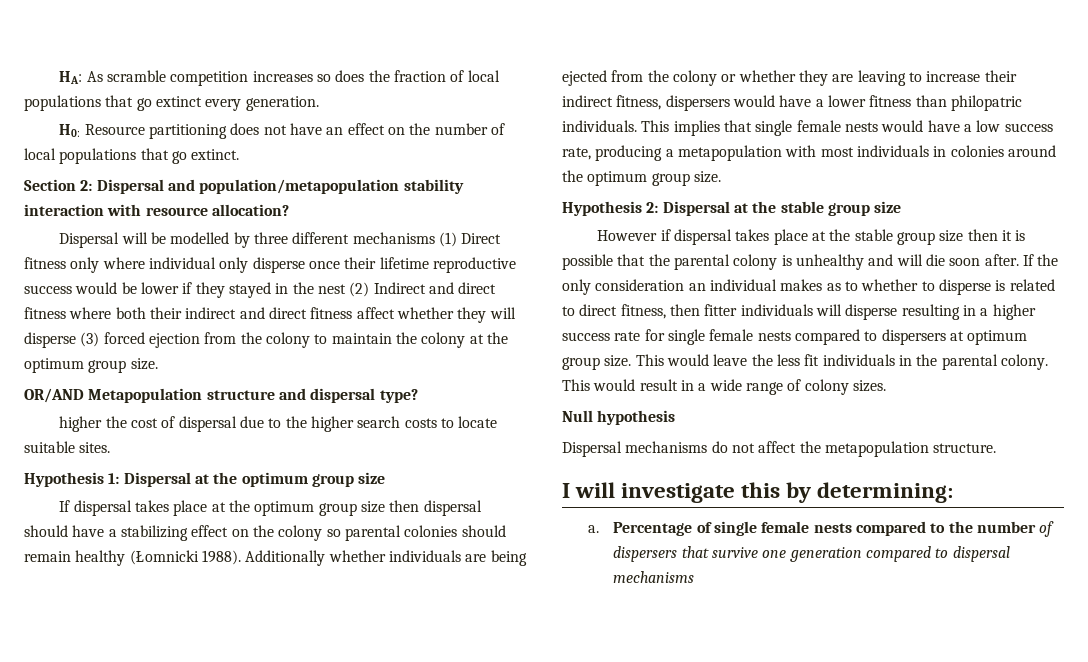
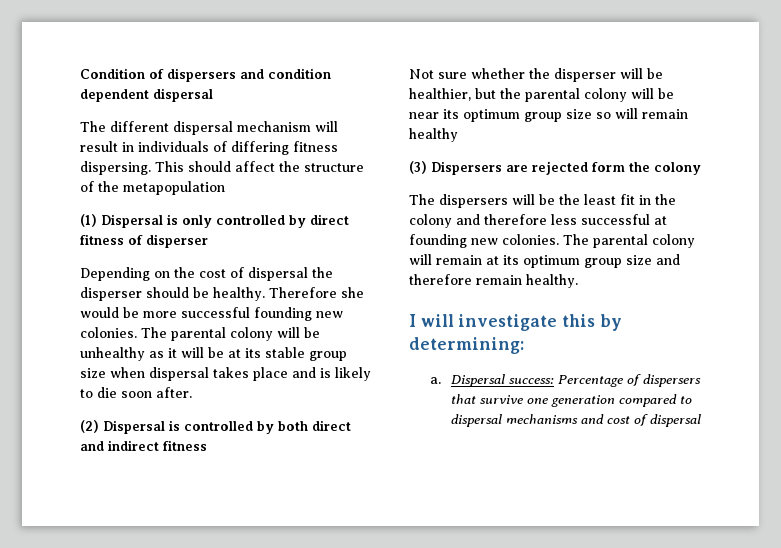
[59,70,500,86] [24,95,319,111] [59,123,505,139] [24,148,240,164] [24,179,464,194] [24,204,289,216] [59,232,502,248] [24,257,516,273] [24,282,497,298] [24,307,516,323] [24,332,508,348] [24,358,158,373] [24,388,418,403] [59,416,498,432] [24,441,111,453] [24,472,386,487] [59,500,482,516] [24,525,506,541] [24,550,527,566] [562,70,1017,86] [562,95,1022,111] [562,120,1053,136] [562,145,1056,161] [562,170,721,186] [562,201,902,216] [597,229,1026,245] [562,254,1059,270] [562,279,1055,295] [562,304,1036,320] [562,329,1028,345] [562,354,1048,370] [562,379,886,395] [562,410,676,425] [562,441,997,457] HA: As scramble competition increases so does the fraction of local populations that go extinct every generation. // H0: Resource partitioning does not have an effect on the number of local populations that go extinct. // Section 2: Dispersal and population/metapopulation stability interaction with resource allocation? // Dispersal will be modelled by three different mechanisms (1) Direct fitness only where individual only disperse once their lifetime reproductive success would be lower if they stayed in the nest (2) Indirect and direct fitness where both their indirect and direct fitness affect whether they will disperse (3) forced ejection from the colony to maintain the colony at the optimum group size. // OR/AND Metapopulation structure and dispersal type? // higher the cost of dispersal due to the higher search costs to locate suitable sites. // Hypothesis 1: Dispersal at the optimum group size // If dispersal takes place at the optimum group size then dispersal should have a stabilizing effect on the colony so parental colonies should remain healthy (Łomnicki 1988). Additionally whether individuals are being ejected from the colony or whether they are leaving to increase their indirect fitness, dispersers would have a lower fitness than philopatric individuals. This implies that single female nests would have a low success rate, producing a metapopulation with most individuals in colonies around the optimum group size. // Hypothesis 2: Dispersal at the stable group size // However if dispersal takes place at the stable group size then it is possible that the parental colony is unhealthy and will die soon after. If the only consideration an individual makes as to whether to disperse is related to direct fitness, then fitter individuals will disperse resulting in a higher success rate for single female nests compared to dispersers at optimum group size. This would leave the less fit individuals in the parental colony. This would result in a wide range of colony sizes. // Null hypothesis // Dispersal mechanisms do not affect the metapopulation structure. -> [80,68,331,82] [80,88,213,102] [80,121,338,135] [80,141,338,155] [80,161,364,175] [80,181,225,195] [80,214,349,228] [80,234,208,248] [80,267,333,281] [80,287,364,301] [80,307,343,321] [80,327,320,341] [80,347,347,361] [80,367,371,381] [80,387,192,398] [80,420,351,434] [80,440,207,451] [409,68,663,82] [409,88,674,102] [409,108,688,122] [409,128,458,142] [409,161,701,175] [409,194,676,208] [409,214,667,228] [409,234,695,248] [409,254,680,268] [409,274,578,288] Condition of dispersers and condition dependent dispersal // The different dispersal mechanism will result in individuals of differing fitness dispersing. This should affect the structure of the metapopulation // (1) Dispersal is only controlled by direct fitness of disperser // Depending on the cost of dispersal the disperser should be healthy. Therefore she would be more successful founding new colonies. The parental colony will be unhealthy as it will be at its stable group size when dispersal takes place and is likely to die soon after. // (2) Dispersal is controlled by both direct and indirect fitness // Not sure whether the disperser will be healthier, but the parental colony will be near its optimum group size so will remain healthy // (3) Dispersers are rejected form the colony // The dispersers will be the least fit in the colony and therefore less successful at founding new colonies. The parental colony will remain at its optimum group size and therefore remain healthy.
[613,521,1036,536] Percentage of single female nests compared to the number -> [450,374,623,387] Dispersal success: Percentage
(695, 577) none -> [580,414,701,427] and cost of dispersal

